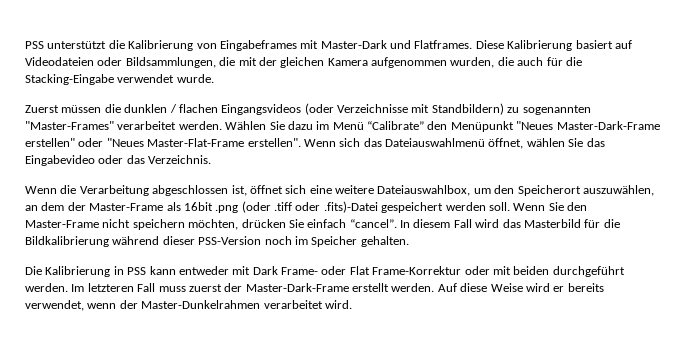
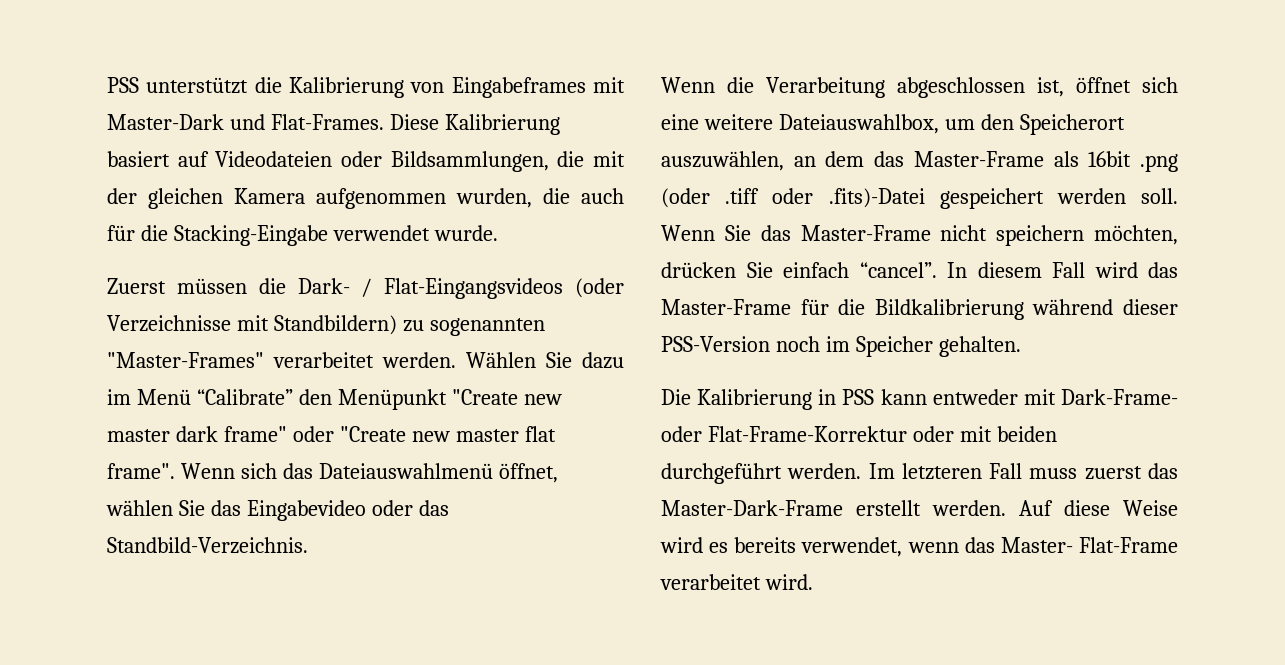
[414,40,473,49] Flatframes. -> [270,114,384,130] Flat-Frames.
[124,104,302,115] dunklen / flachen Eingangsvideos -> [297,278,564,299] Dark- / Flat-Eingangsvideos
[516,121,660,130] [25,138,301,147] "Neues Master-Dark-Frame erstellen" oder "Neues Master-Flat-Frame erstellen". -> [451,389,562,405] [107,426,556,442] [107,463,175,479] "Create new master dark frame" oder "Create new master flat frame".
[148,155,212,164] Verzeichnis. -> [107,537,308,554] Standbild-Verzeichnis.
[67,202,86,211] der -> [874,151,905,167] das
[567,202,587,211] den -> [760,225,791,241] das
[523,219,581,228] Masterbild -> [661,299,791,315] Master-Frame
[252,266,462,275] Dark Frame- oder Flat Frame-Korrektur -> [1061,389,1178,405] [661,426,907,442] Dark-Frame- oder Flat-Frame-Korrektur
[224,283,243,292] der -> [1148,463,1178,479] das
[553,286,565,292] er -> [709,542,729,553] es
[119,300,261,309] der Master-Dunkelrahmen -> [964,537,1178,553] das Master- Flat-Frame

